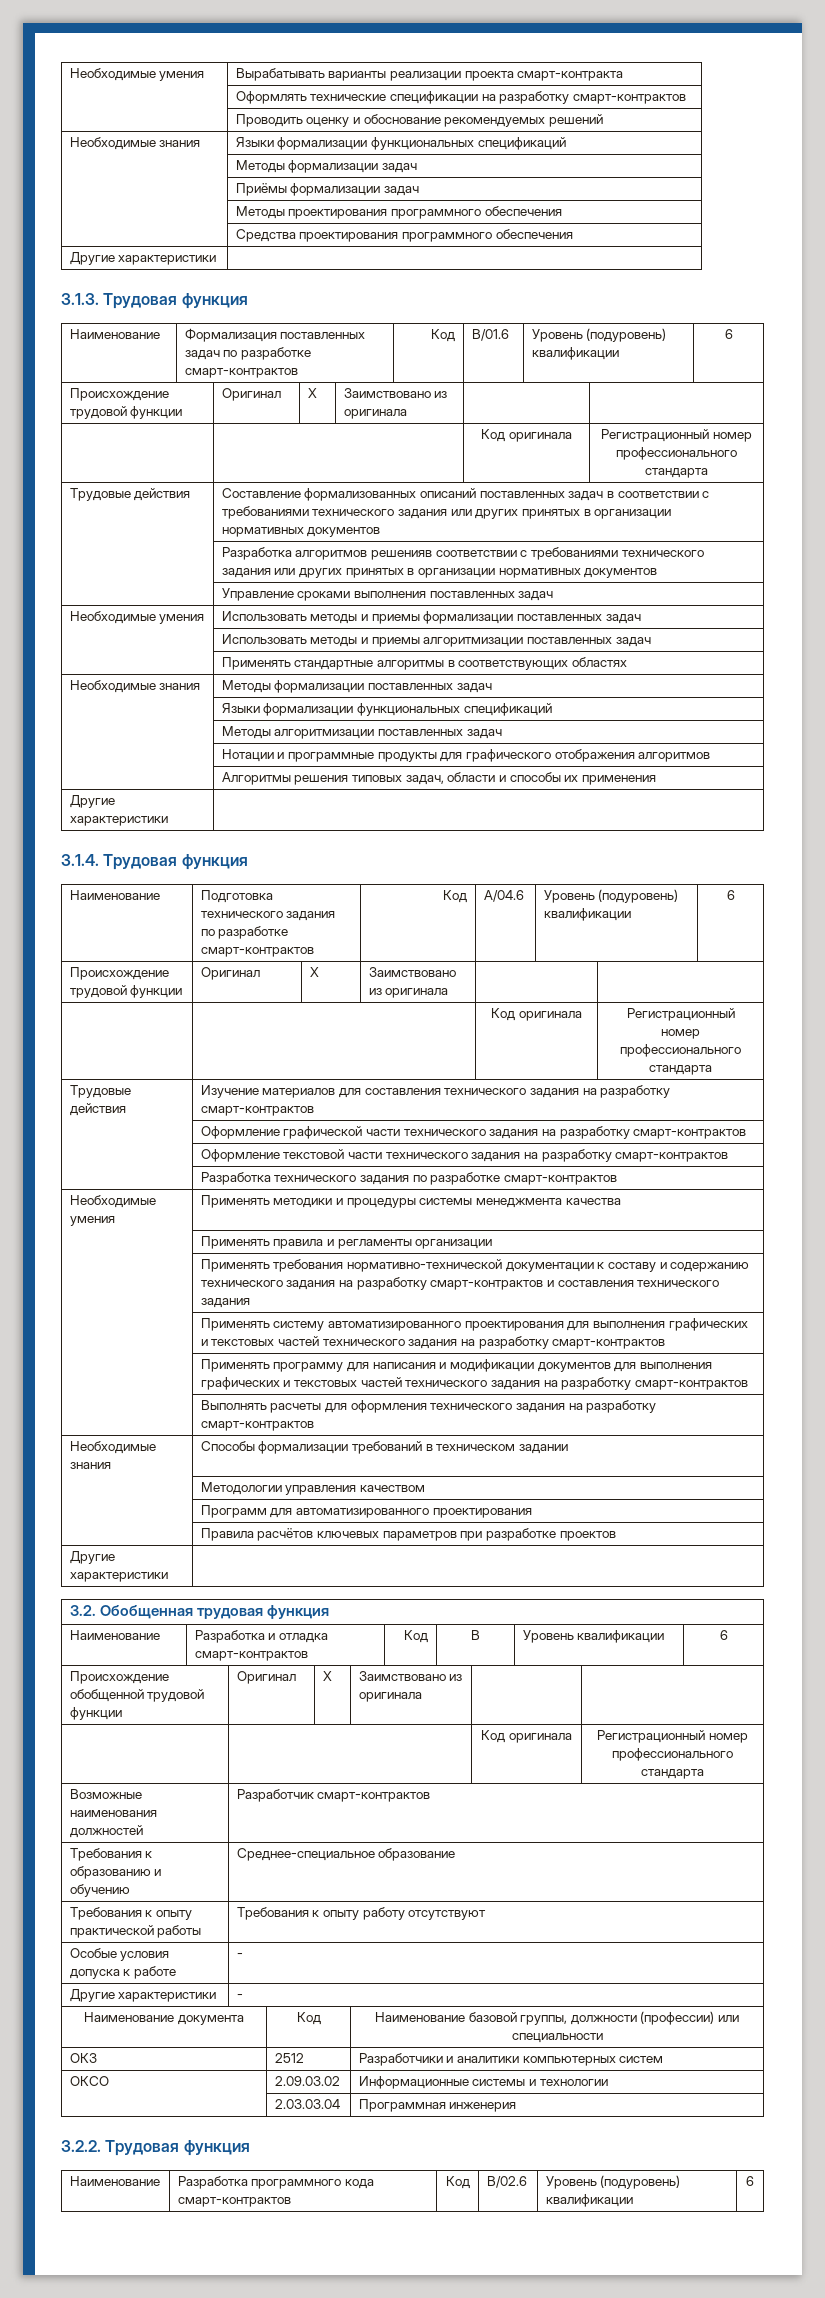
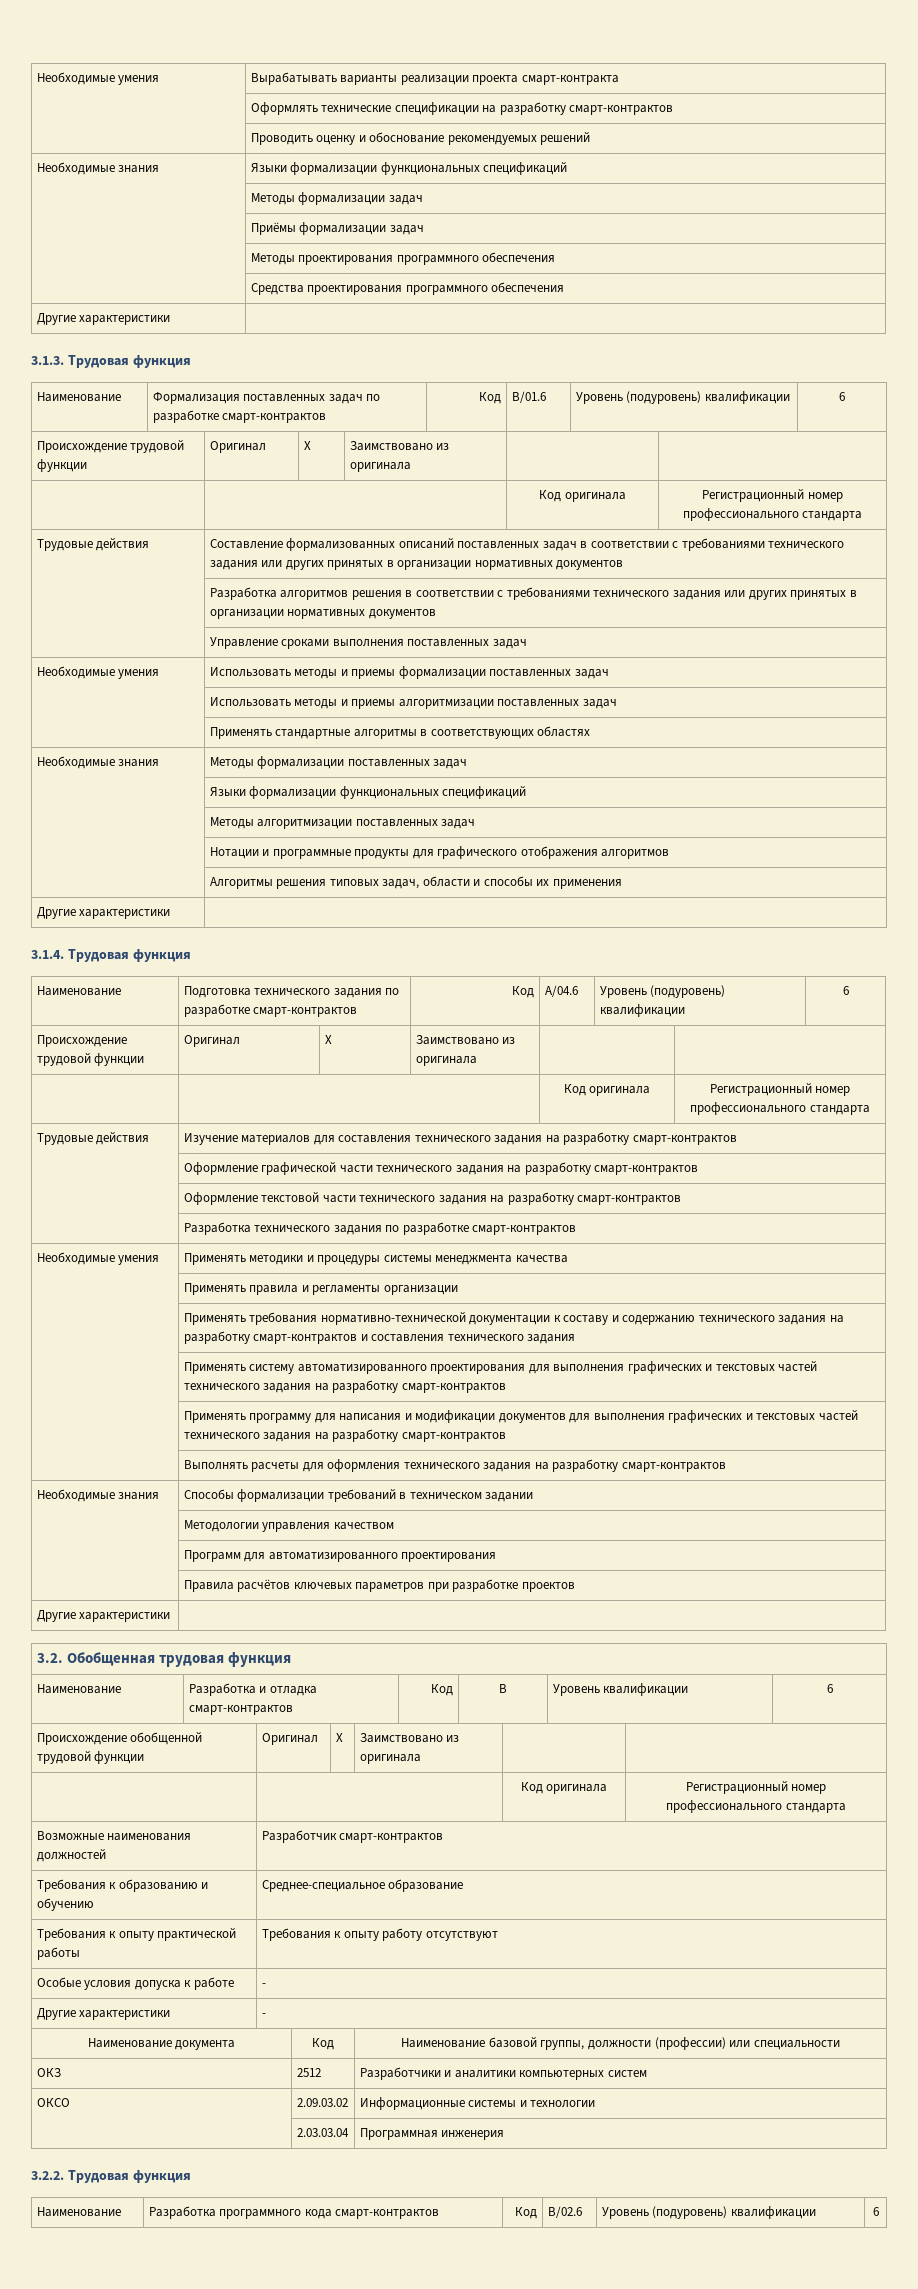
[370,550,432,560] решенияв -> [351,590,413,600] решения в

